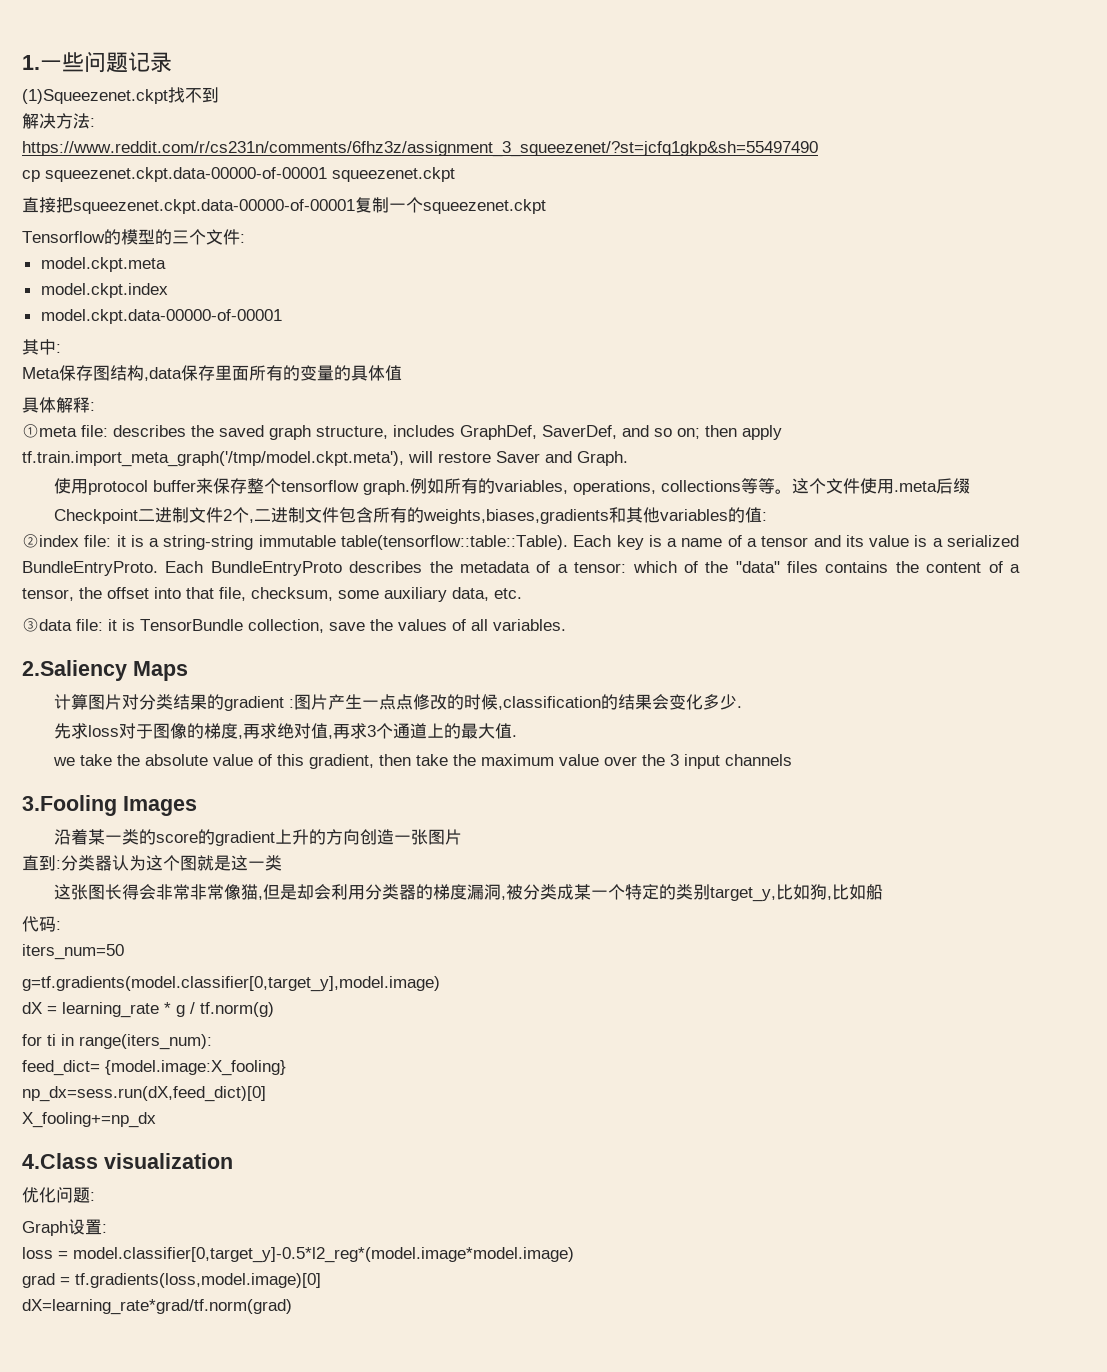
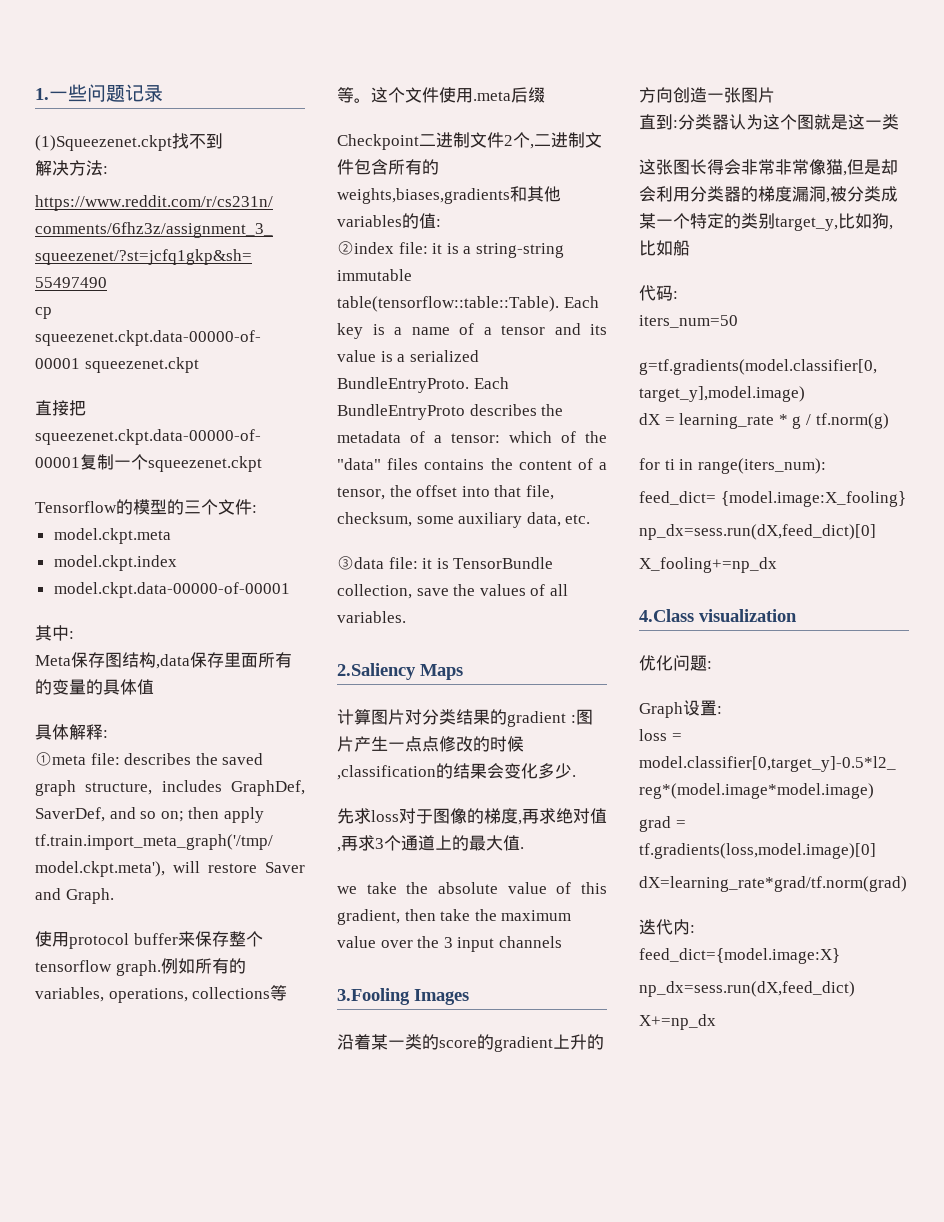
(292, 1307) none -> [639,919,695,935] [639,948,840,964] [639,981,855,997] [639,1014,716,1030] // 迭代内: // feed_dict={model.image:X} // np_dx=sess.run(dX,feed_dict) // X+=np_dx

